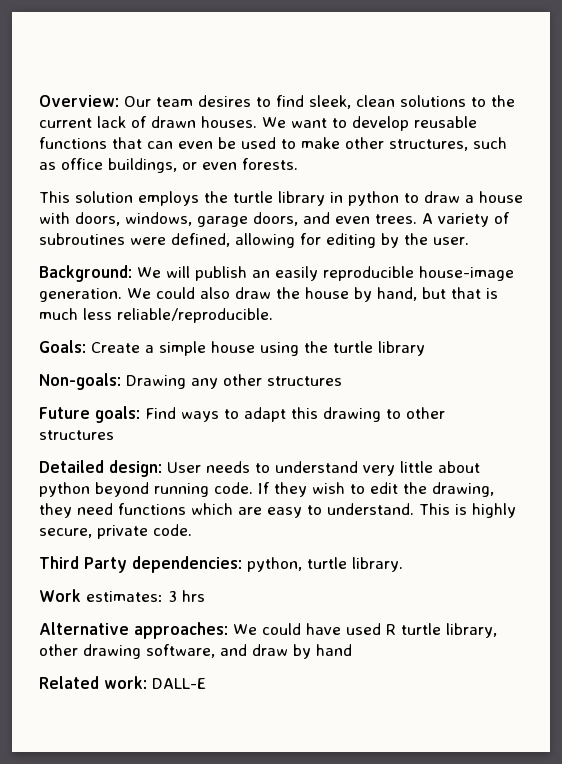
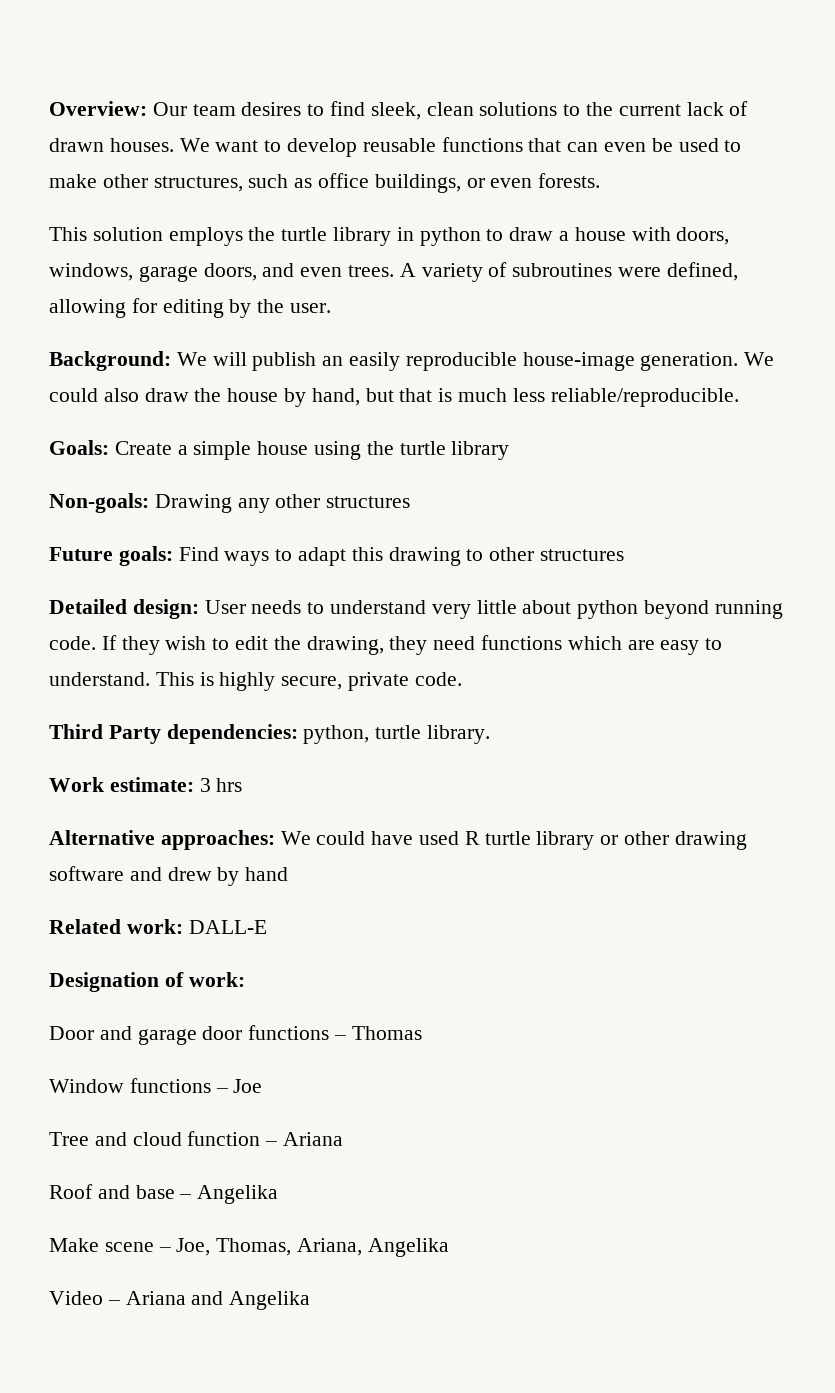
[86,591,163,602] estimates: -> [109,777,194,792] estimate:
[446,623,497,638] [39,644,288,659] library, other drawing software, and draw -> [536,831,747,850] [49,866,212,881] library or other drawing software and drew
(206, 683) none -> [49,972,245,992] [49,1025,422,1045] [49,1078,263,1093] [49,1131,344,1146] [49,1184,279,1204] [49,1238,449,1257] [49,1291,311,1310] // Designation of work: // Door and garage door functions – Thomas // Window functions – Joe // Tree and cloud function – Ariana // Roof and base – Angelika // Make scene – Joe, Thomas, Ariana, Angelika // Video – Ariana and Angelika

